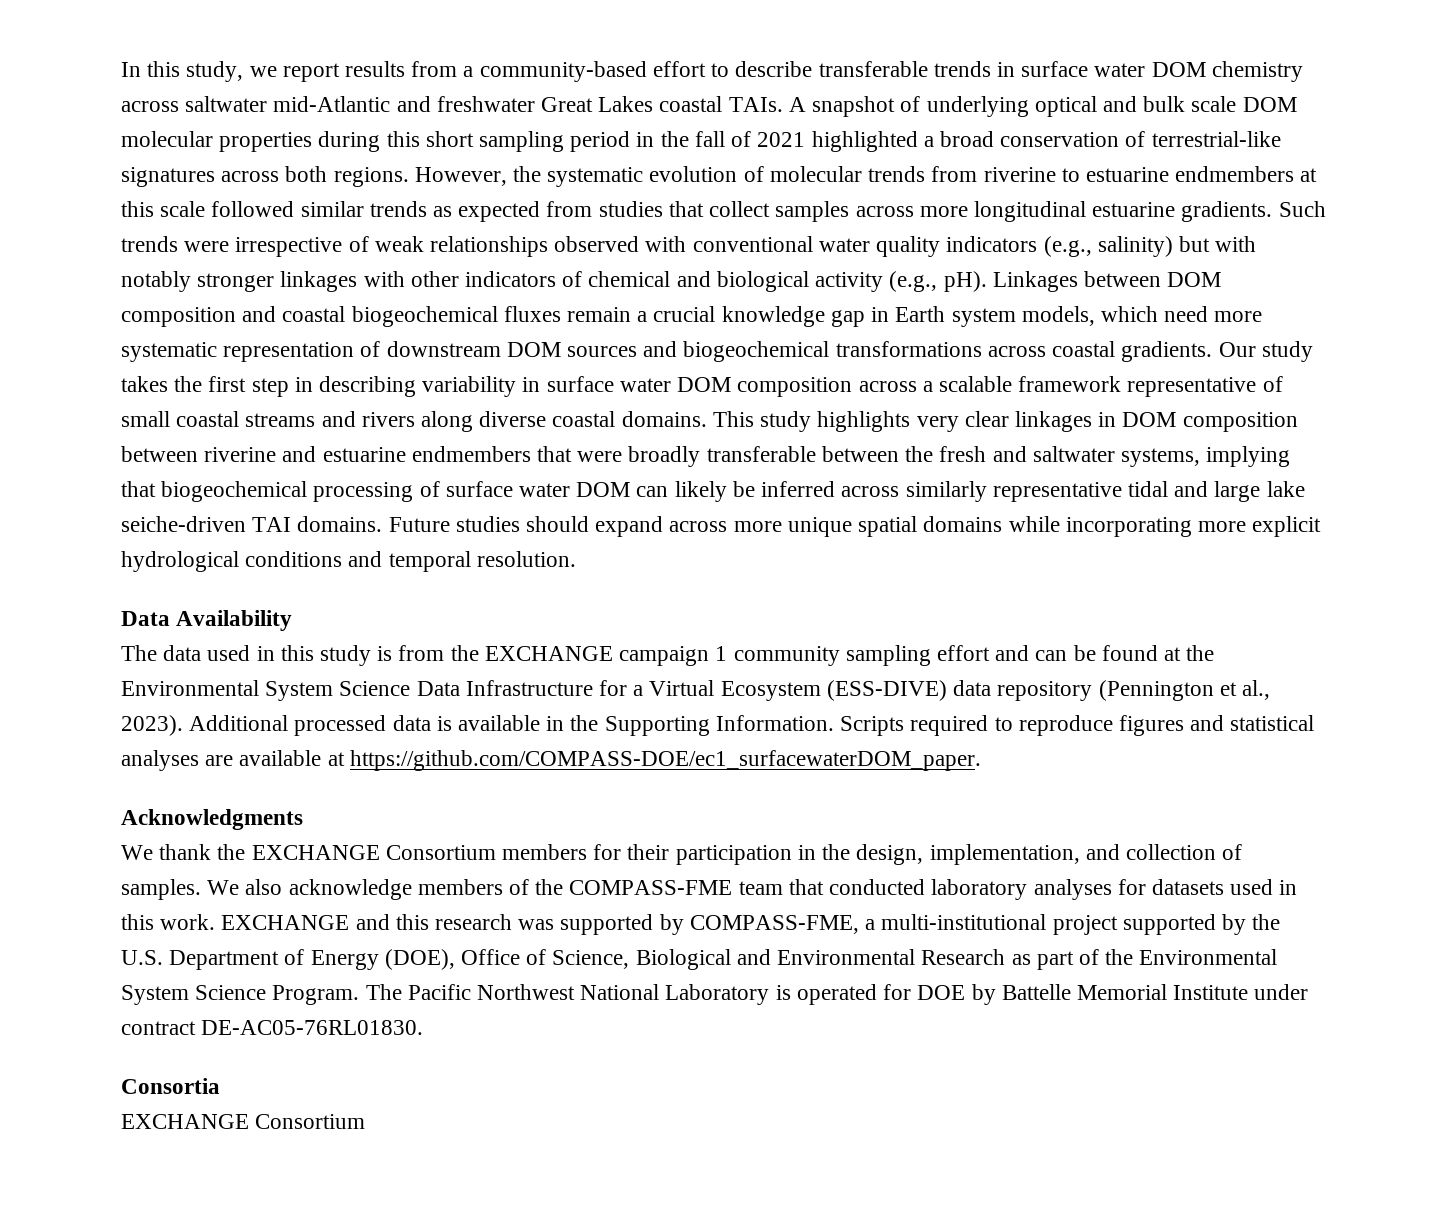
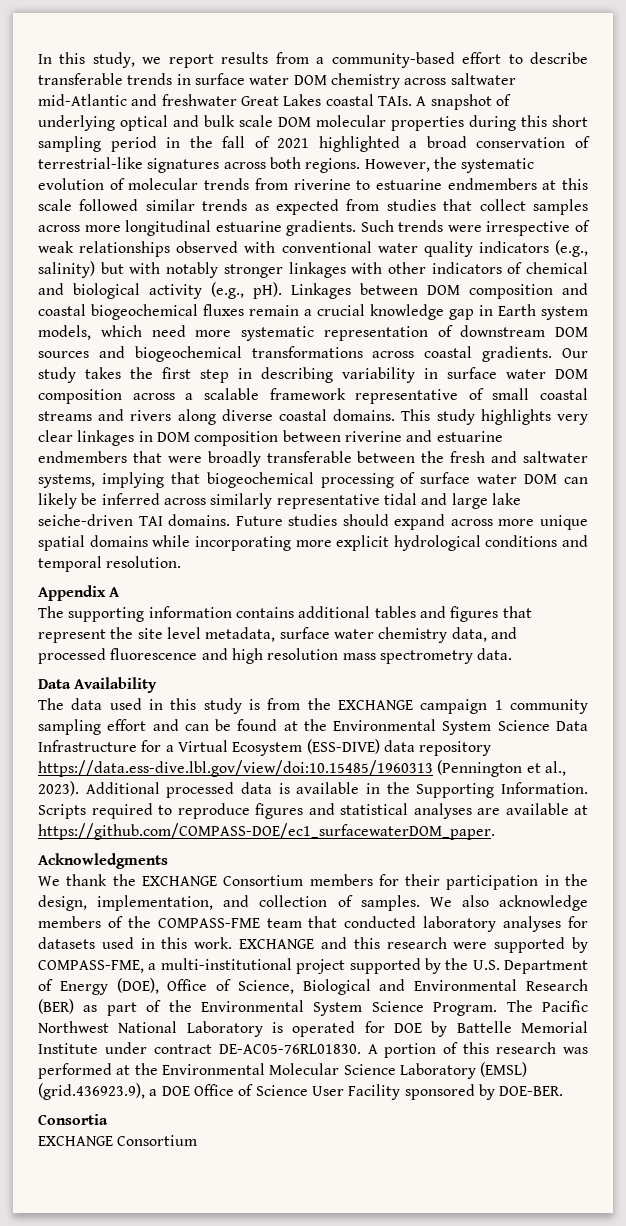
(576, 559) none -> [38,585,121,601] [38,606,532,622] [38,627,517,643] [38,648,513,664] // Appendix A // The supporting information contains additional tables and figures that represent the site level metadata, surface water chemistry data, and processed fluorescence and high resolution mass spectrometry data.
(1093, 691) none -> [38,760,433,777] https://data.ess-dive.lbl.gov/view/doi:10.15485/1960313
[518,919,555,930] was -> [453,942,488,949] were
(1006, 957) none -> [38,999,74,1014] (BER)
(424, 1027) none -> [367,1042,589,1058] [38,1062,528,1079] [38,1083,564,1100] A portion of this research was performed at the Environmental Molecular Science Laboratory (EMSL) (grid.436923.9), a DOE Office of Science User Facility sponsored by DOE-BER.

